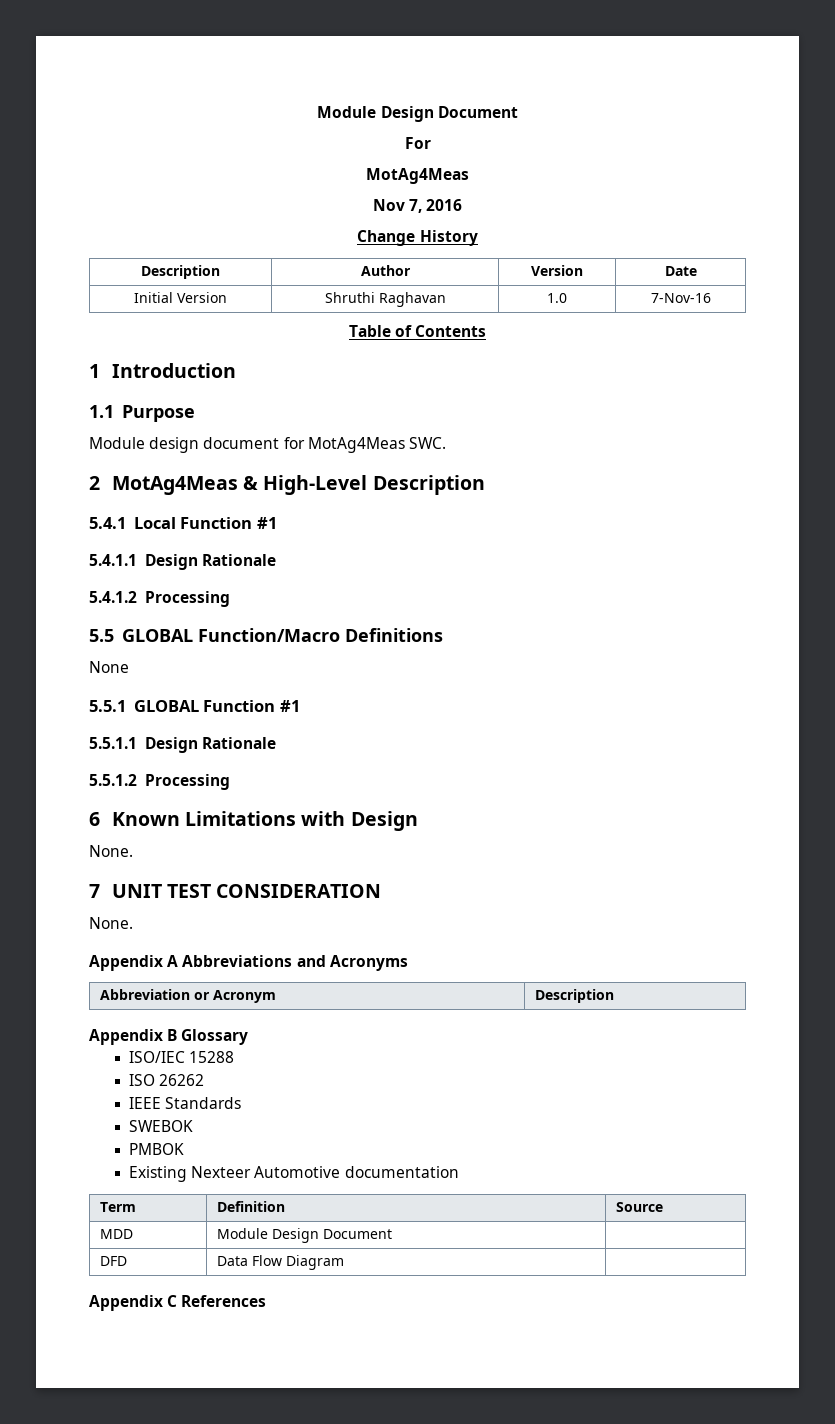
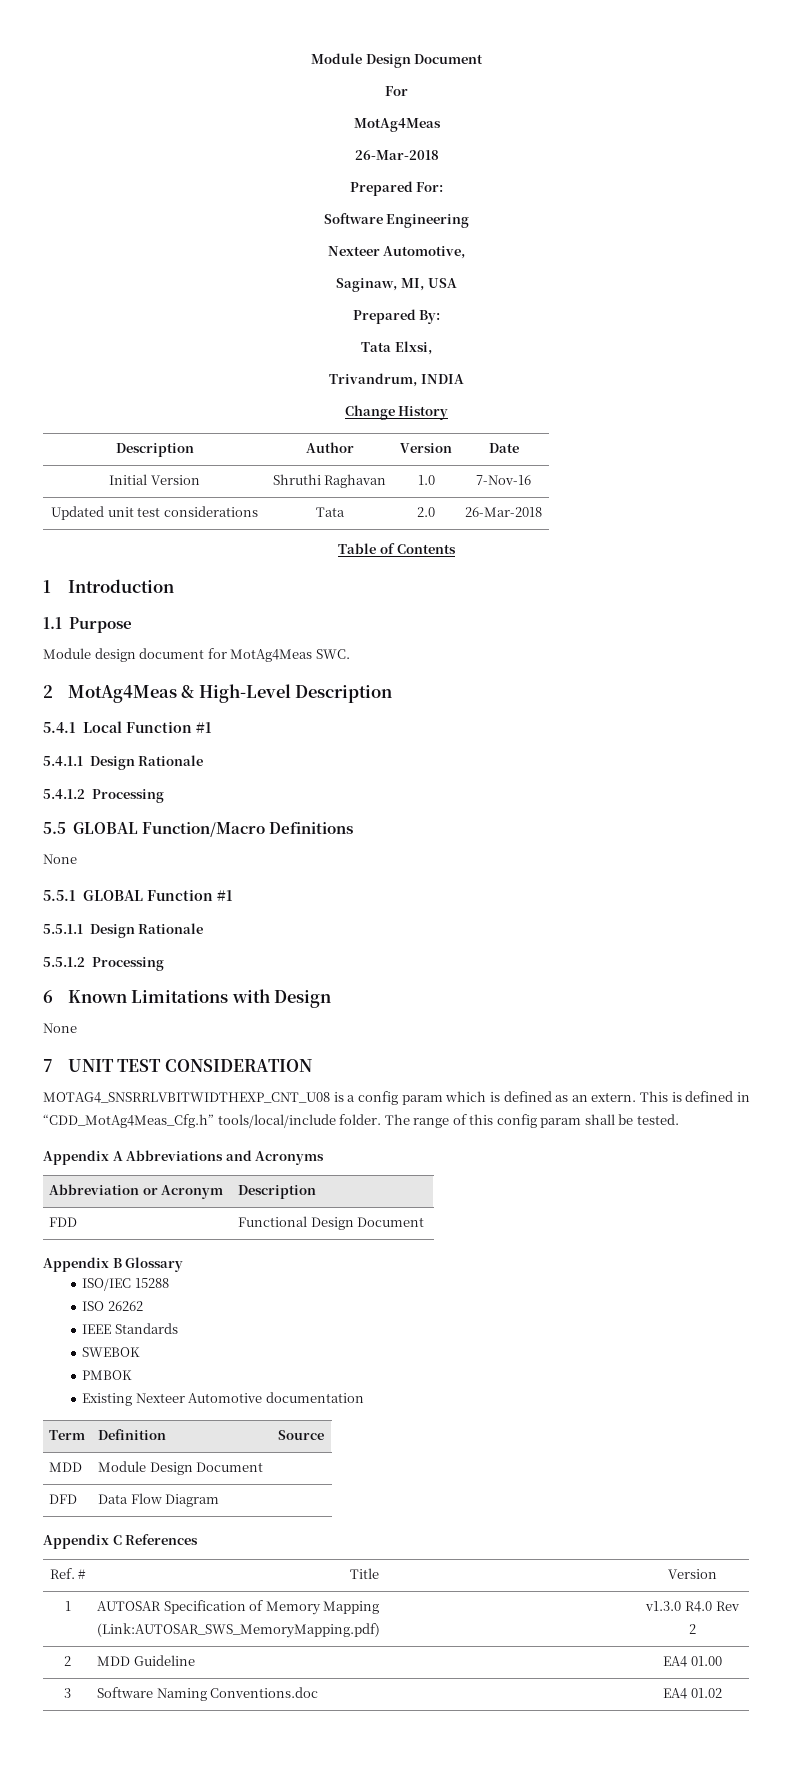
[372,199,463,213] Nov 7, 2016 -> [354,150,439,160] [349,181,444,196] [323,213,470,228] [327,246,466,259] [336,278,457,292] [352,309,441,324] [361,341,432,355] [329,373,464,387] 26-Mar-2018 // Prepared For: // Software Engineering // Nexteer Automotive, // Saginaw, MI, USA // Prepared By: // Tata Elxsi, // Trivandrum, INDIA
(711, 298) none -> [51,506,258,520] [315,507,345,517] [417,507,435,517] [465,507,542,517] // Updated unit test considerations | Tata | 2.0 | 26-Mar-2018
[89,845,133,857] // None. -> [43,1023,77,1033] // None
[89,917,133,929] None. -> [43,1091,750,1105] [43,1114,679,1128] MOTAG4_SNSRRLVBITWIDTHEXP_CNT_U08 is a config param which is defined as an extern. This is defined in “CDD_MotAg4Meas_Cfg.h” tools/local/include folder. The range of this config param shall be tested.
(614, 996) none -> [49,1217,78,1227] [238,1216,425,1230] // FDD | Functional Design Document
(267, 1301) none -> [49,1568,87,1579] [349,1568,379,1579] [668,1569,717,1579] [64,1601,71,1611] [97,1600,380,1615] [97,1623,381,1638] [645,1601,740,1612] [689,1624,696,1634] [64,1656,71,1666] [97,1655,195,1666] [663,1656,722,1667] [64,1688,71,1698] [97,1687,319,1701] [663,1688,722,1699] // Ref. # | Title | Version // 1 | AUTOSAR Specification of Memory Mapping (Link:AUTOSAR_SWS_MemoryMapping.pdf) | v1.3.0 R4.0 Rev 2 // 2 | MDD Guideline | EA4 01.00 // 3 | Software Naming Conventions.doc | EA4 01.02

